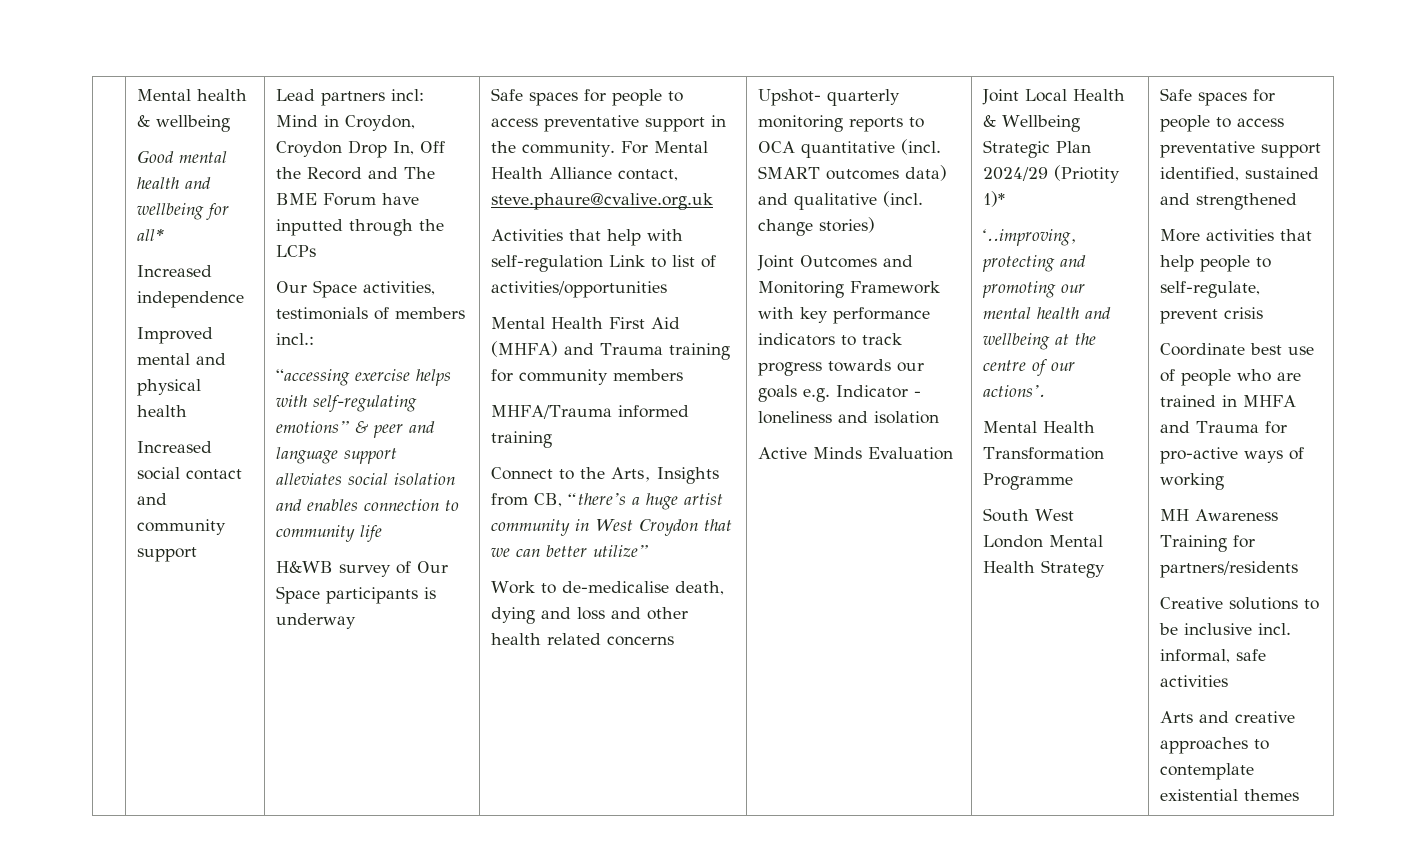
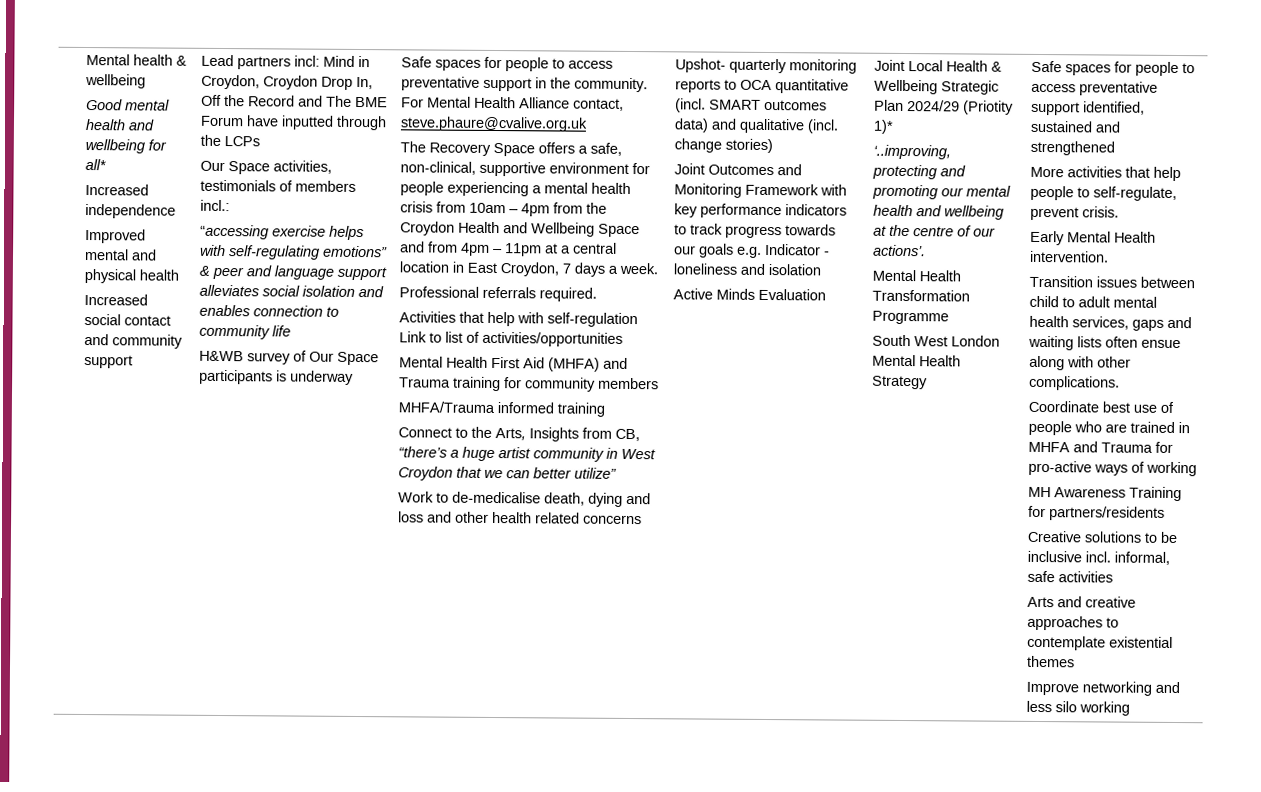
(714, 201) none -> [400,141,623,157] [400,161,651,177] [400,181,632,197] [400,201,608,217] [400,221,641,238] [400,241,618,257] [399,261,659,277] [399,286,598,302] // The Recovery Space offers a safe, non-clinical, supportive environment for people experiencing a mental health crisis from 10am – 4pm from the Croydon Health and Wellbeing Space and from 4pm – 11pm at a central location in East Croydon, 7 days a week. // Professional referrals required.
[1224,307,1264,319] crisis -> [1082,206,1120,218] [1030,230,1157,246] [1029,250,1110,263] [1029,275,1196,289] [1029,295,1158,308] [1029,315,1193,331] [1028,335,1182,351] [1029,355,1132,371] [1029,375,1121,391] crisis. // Early Mental Health intervention. // Transition issues between child to adult mental health services, gaps and waiting lists often ensue along with other complications.
(1300, 795) none -> [1026,681,1181,696] [1026,700,1131,716] // Improve networking and less silo working

